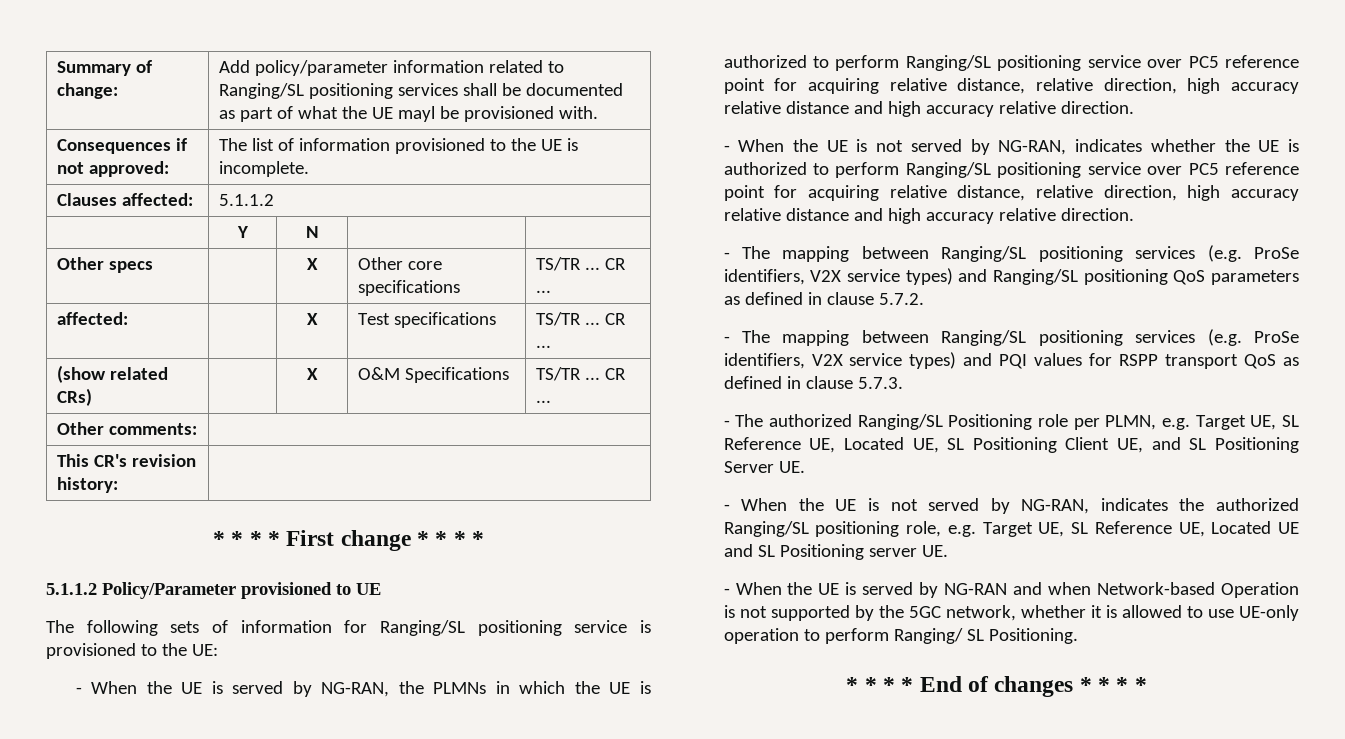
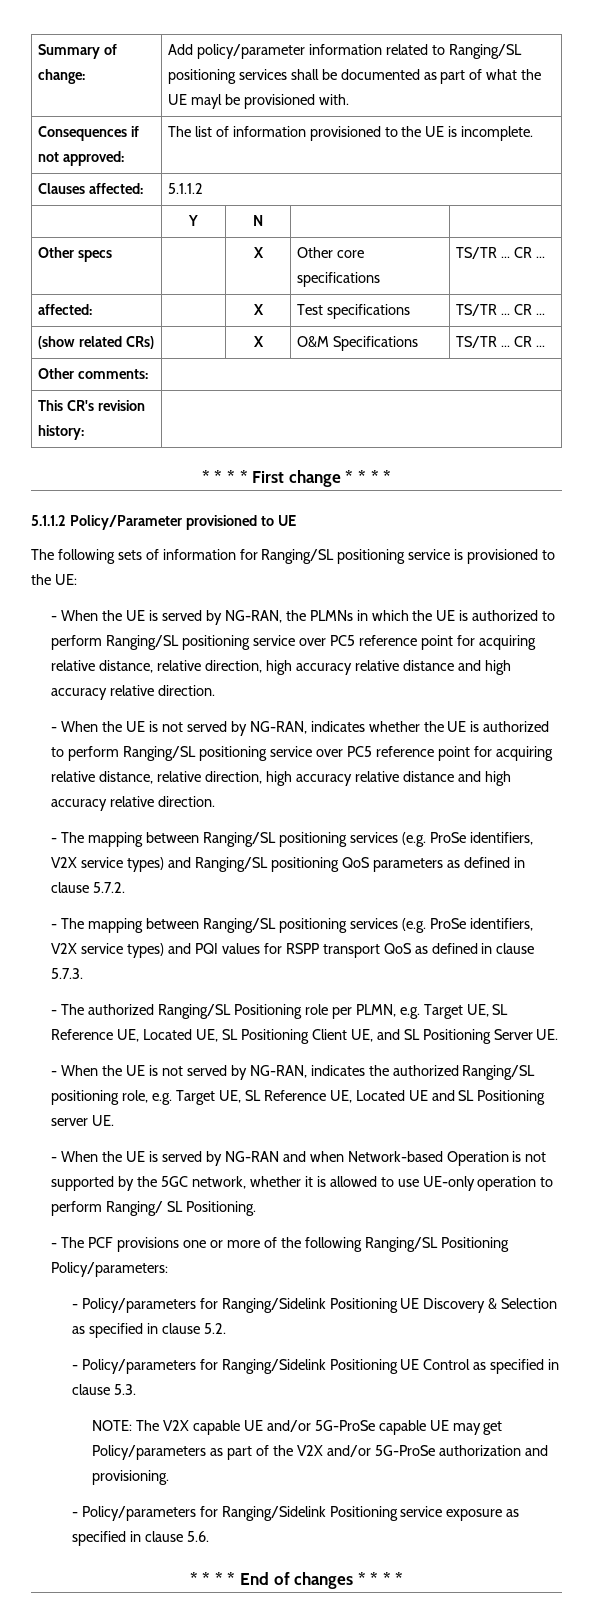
(1078, 636) none -> [51,1237,509,1252] [51,1262,169,1277] [71,1298,558,1313] [71,1323,226,1338] [71,1359,560,1374] [71,1384,136,1395] [92,1420,503,1435] [92,1445,548,1460] [92,1470,170,1485] [71,1506,520,1521] [71,1531,209,1546] // - The PCF provisions one or more of the following Ranging/SL Positioning Policy/parameters: // - Policy/parameters for Ranging/Sidelink Positioning UE Discovery & Selection as specified in clause 5.2. // - Policy/parameters for Ranging/Sidelink Positioning UE Control as specified in clause 5.3. // NOTE: The V2X capable UE and/or 5G-ProSe capable UE may get Policy/parameters as part of the V2X and/or 5G-ProSe authorization and provisioning. // - Policy/parameters for Ranging/Sidelink Positioning service exposure as specified in clause 5.6.

